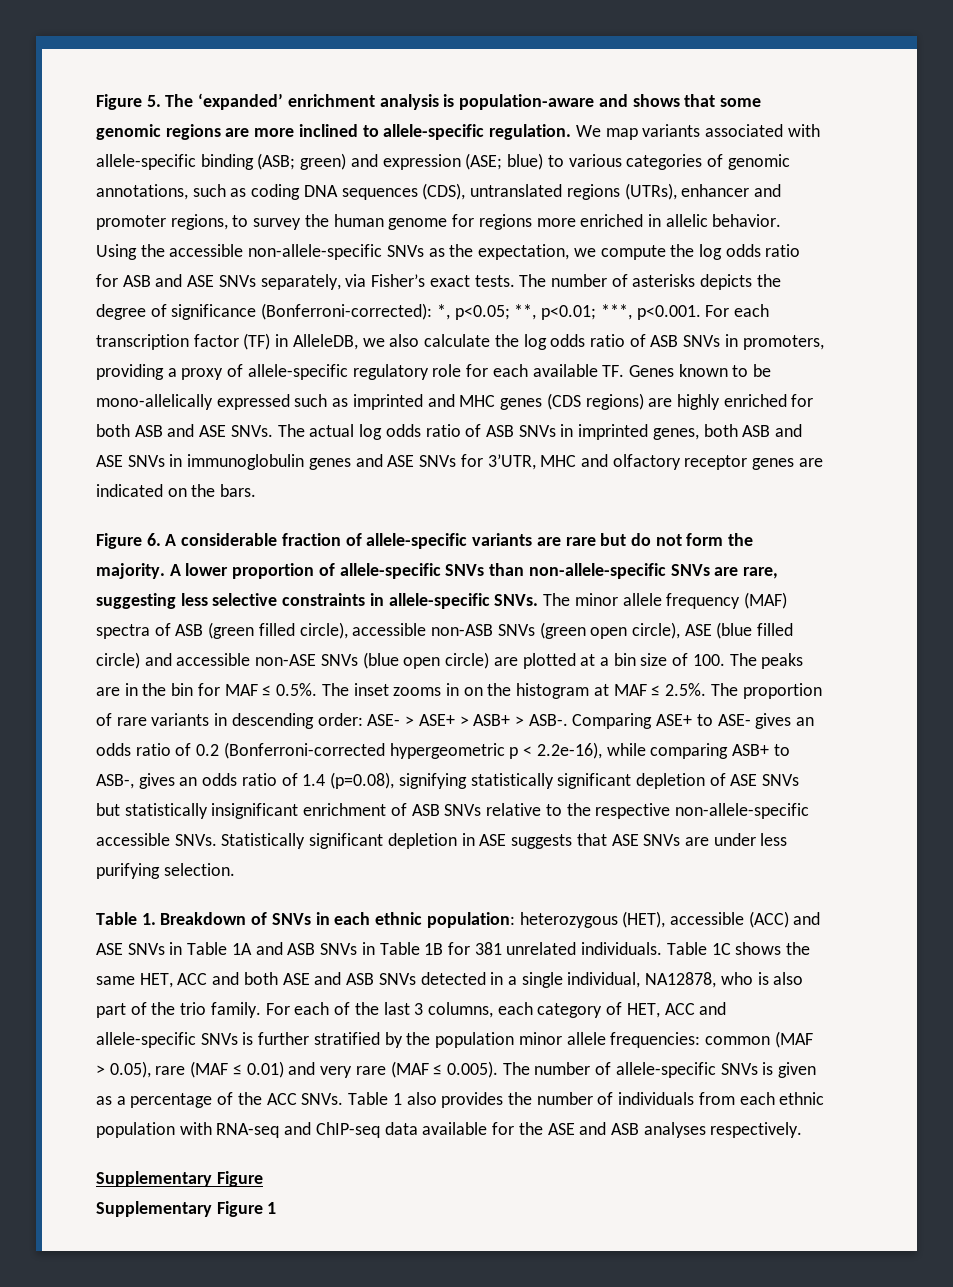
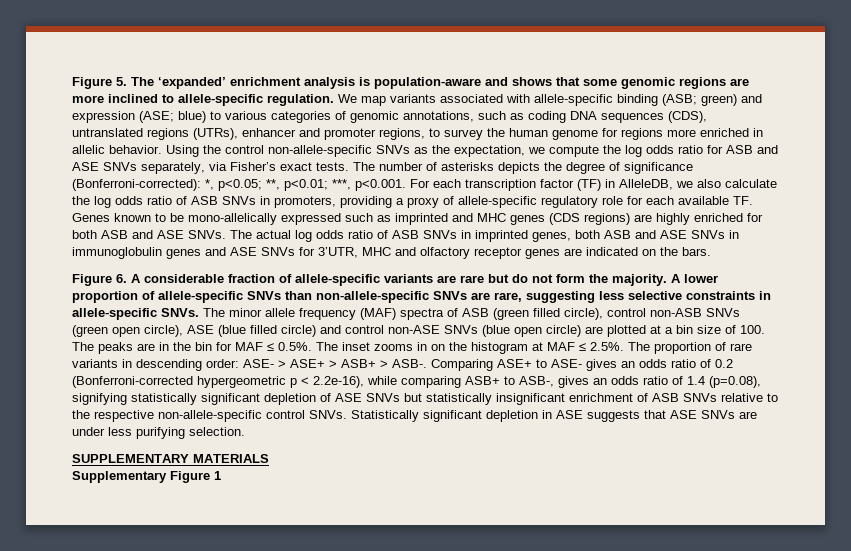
[169,244,244,257] accessible -> [225,145,264,154] control
[352,623,427,636] accessible -> [607,308,646,317] control
[176,653,251,666] accessible -> [345,325,384,334] control
[96,833,170,846] accessible -> [266,410,305,419] control
[96,911,821,928] [96,942,811,955] [96,972,804,988] [96,1002,727,1018] [96,1031,813,1048] [96,1061,817,1078] [96,1092,825,1108] [96,1122,803,1138] [96,1171,263,1187] Table 1. Breakdown of SNVs in each ethnic population: heterozygous (HET), accessible (ACC) and ASE SNVs in Table 1A and ASB SNVs in Table 1B for 381 unrelated individuals. Table 1C shows the same HET, ACC and both ASE and ASB SNVs detected in a single individual, NA12878, who is also part of the trio family. For each of the last 3 columns, each category of HET, ACC and allele-specific SNVs is further stratified by the population minor allele frequencies: common (MAF > 0.05), rare (MAF ≤ 0.01) and very rare (MAF ≤ 0.005). The number of allele-specific SNVs is given as a percentage of the ACC SNVs. Table 1 also provides the number of individuals from each ethnic population with RNA-seq and ChIP-seq data available for the ASE and ASB analyses respectively. // Supplementary Figure -> [72,454,269,463] SUPPLEMENTARY MATERIALS

